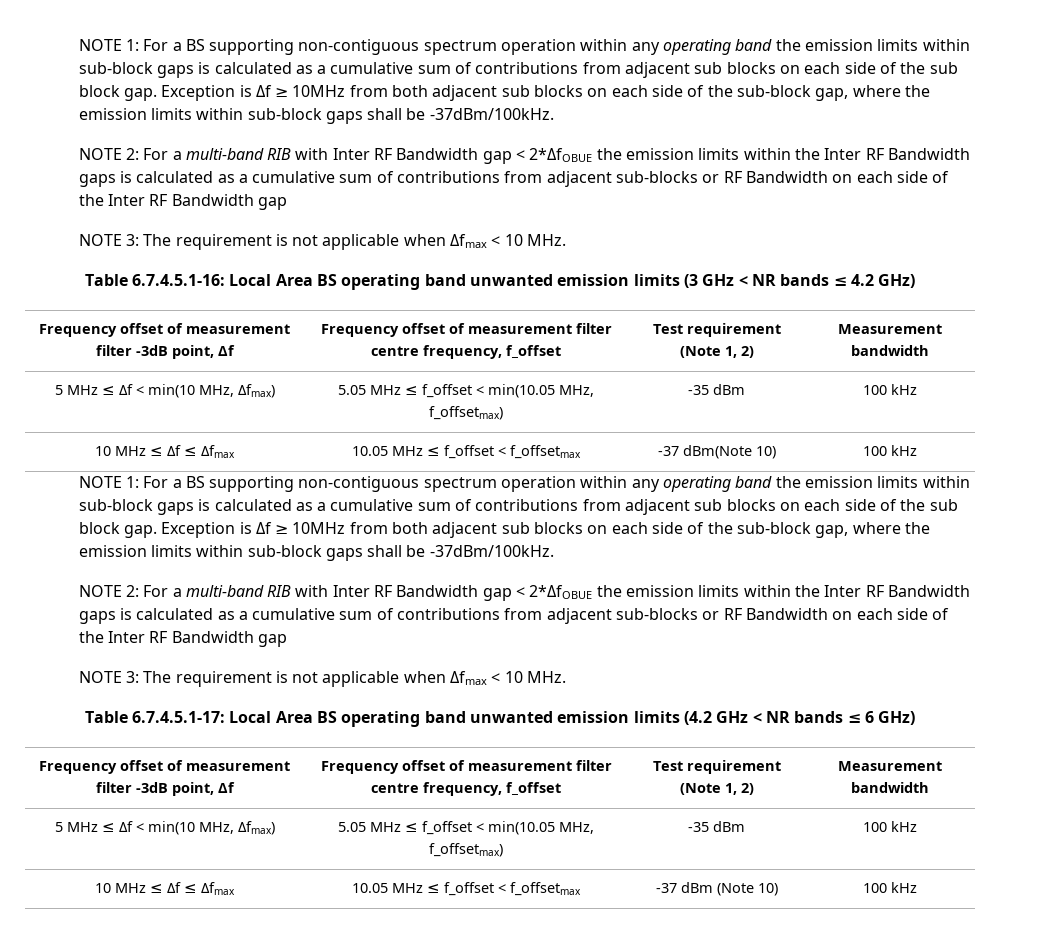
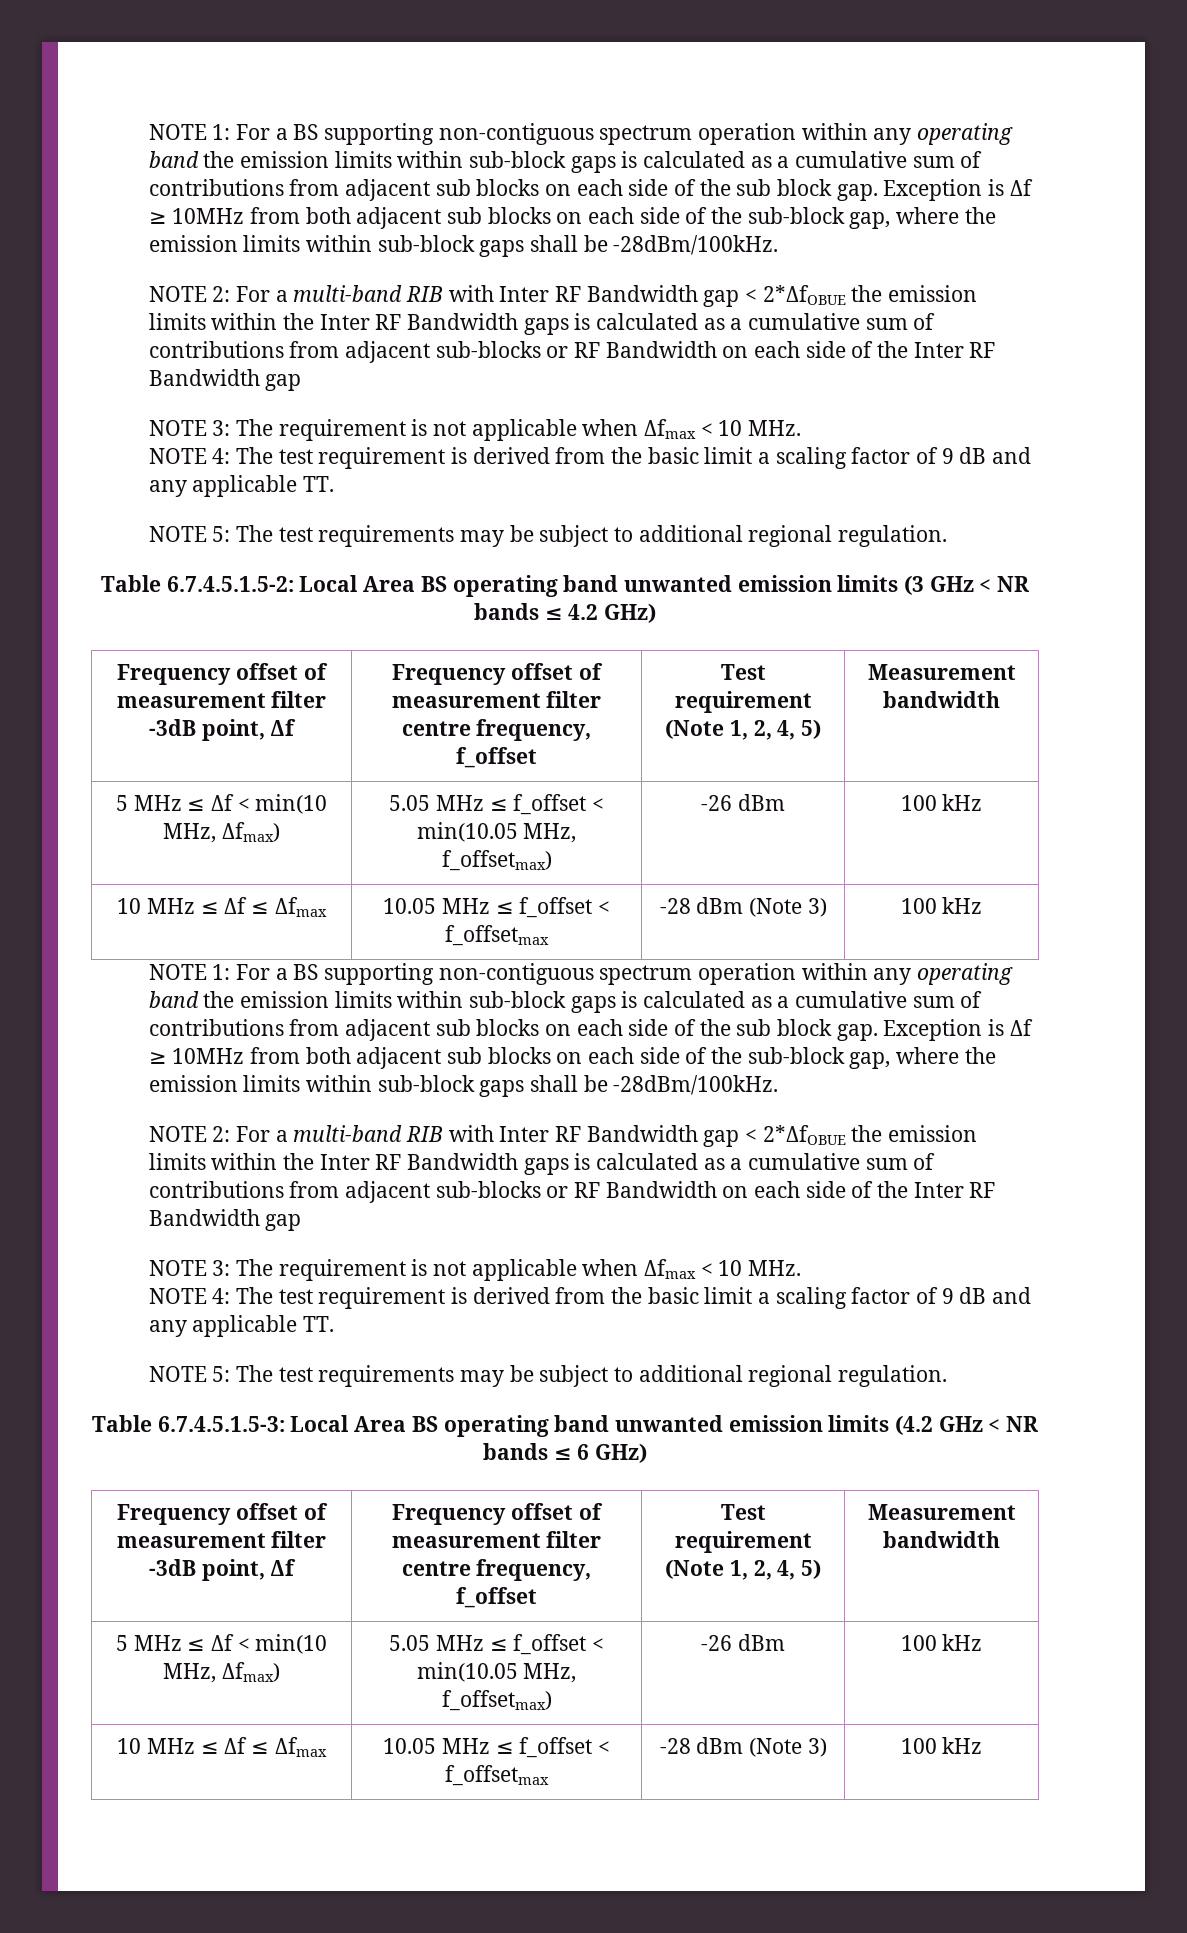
[429,108,554,120] -37dBm/100kHz. -> [613,235,779,255] -28dBm/100kHz.
[84,274,226,286] // Table 6.7.4.5.1-16: -> [148,447,1032,469] [148,475,334,497] [148,525,948,547] [101,575,294,592] // NOTE 4: The test requirement is derived from the basic limit a scaling factor of 9 dB and any applicable TT. // NOTE 5: The test requirements may be subject to additional regional regulation. // Table 6.7.4.5.1.5-2:
[740,346,754,358] 2) -> [753,719,821,740] 2, 4, 5)
[688,385,709,395] -35 -> [701,795,733,811] -26
[657,445,776,459] -37 dBm(Note 10) -> [659,897,827,917] -28 dBm (Note 3)
[429,545,554,557] -37dBm/100kHz. -> [613,1075,779,1095] -28dBm/100kHz.
[84,711,226,723] // Table 6.7.4.5.1-17: -> [148,1287,1032,1309] [148,1315,334,1337] [148,1365,948,1387] [92,1415,285,1432] // NOTE 4: The test requirement is derived from the basic limit a scaling factor of 9 dB and any applicable TT. // NOTE 5: The test requirements may be subject to additional regional regulation. // Table 6.7.4.5.1.5-3:
[740,783,754,795] 2) -> [753,1559,821,1580] 2, 4, 5)
[688,822,709,832] -35 -> [701,1635,733,1651] -26
[655,882,778,896] -37 dBm (Note 10) -> [659,1737,827,1757] -28 dBm (Note 3)

